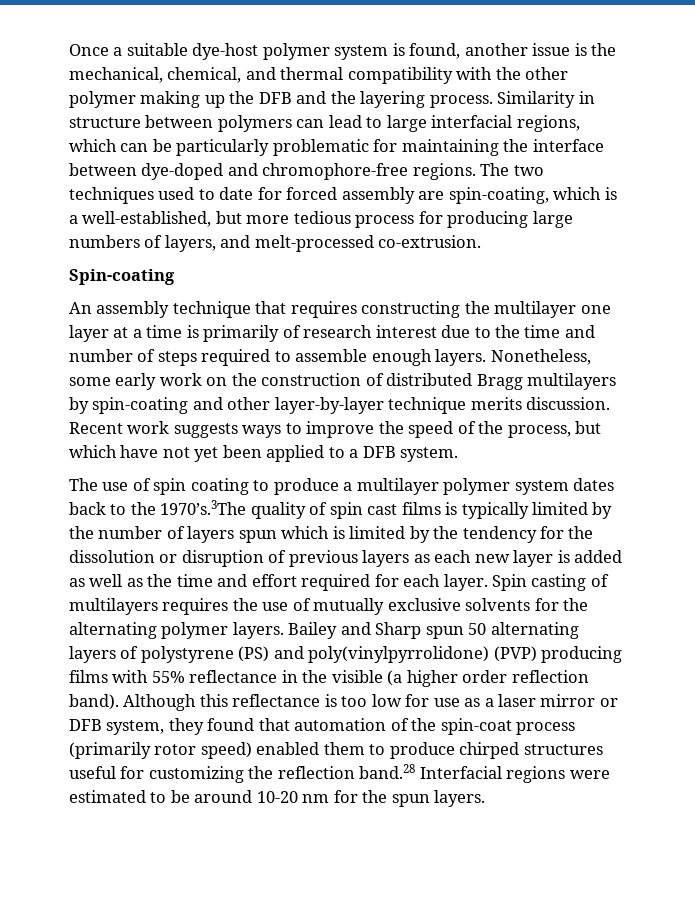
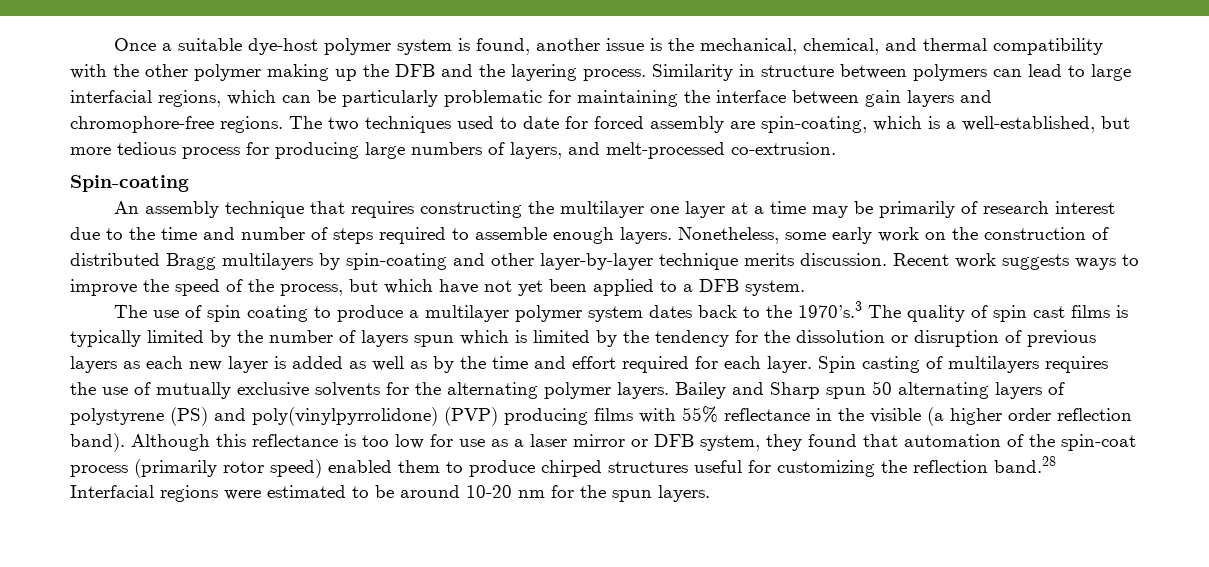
[141,163,224,180] dye-doped -> [865,90,954,107] gain layers
[186,325,199,338] is -> [811,201,873,218] may be
[160,500,247,515] 1970’s.3The -> [797,301,901,318] 1970’s.3 The
(143, 582) none -> [433,356,454,373] by

